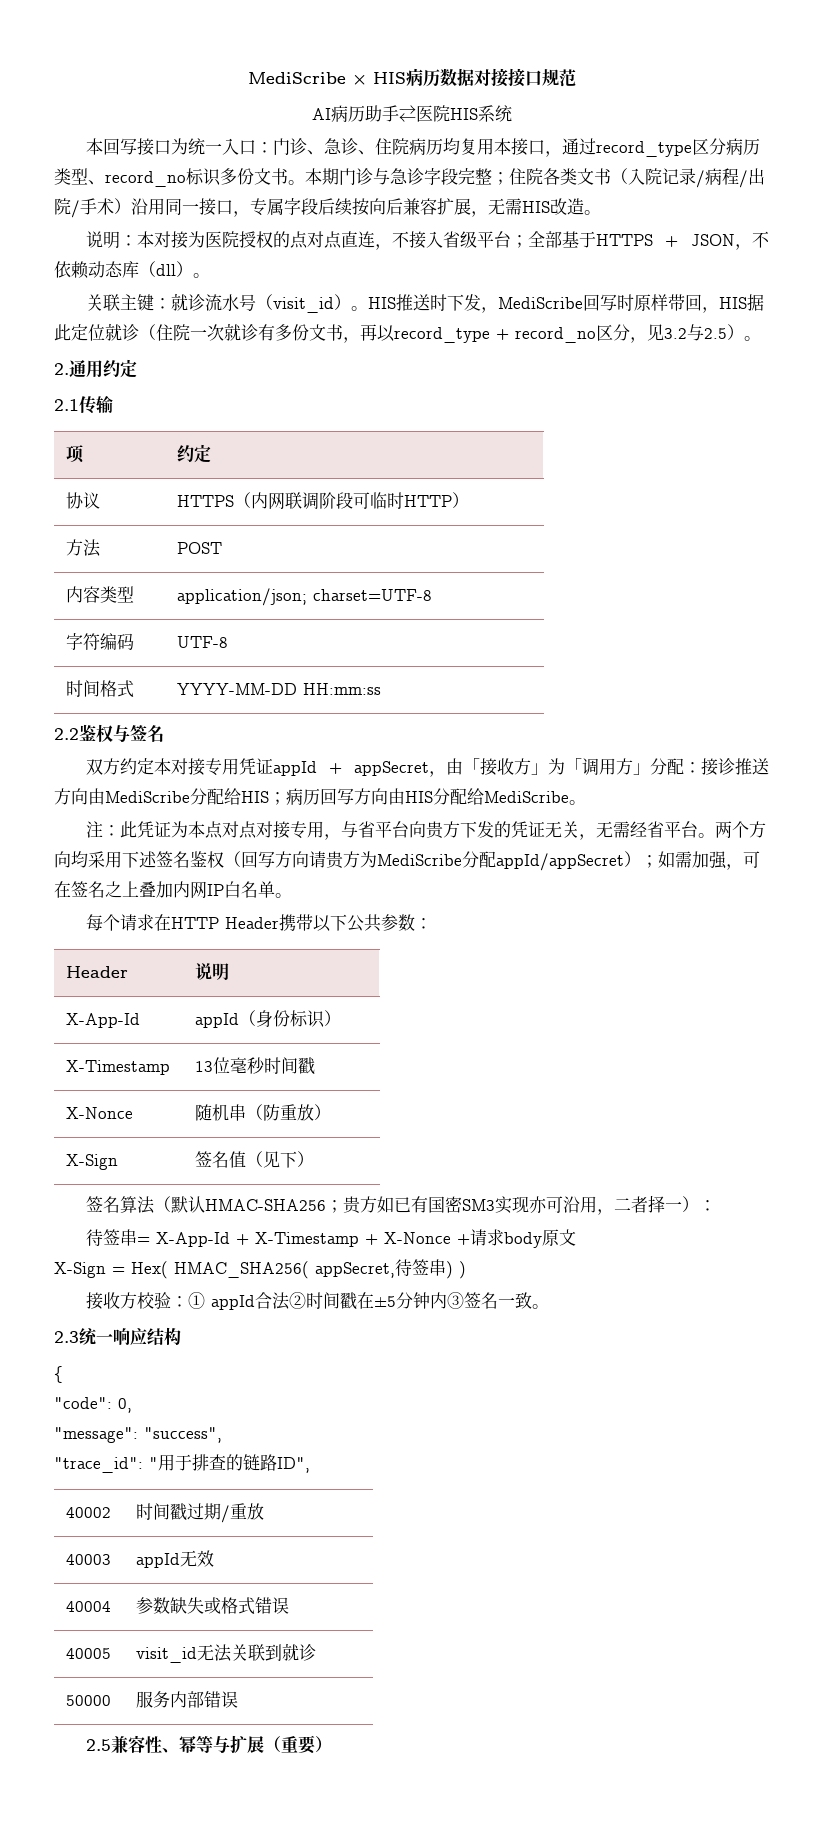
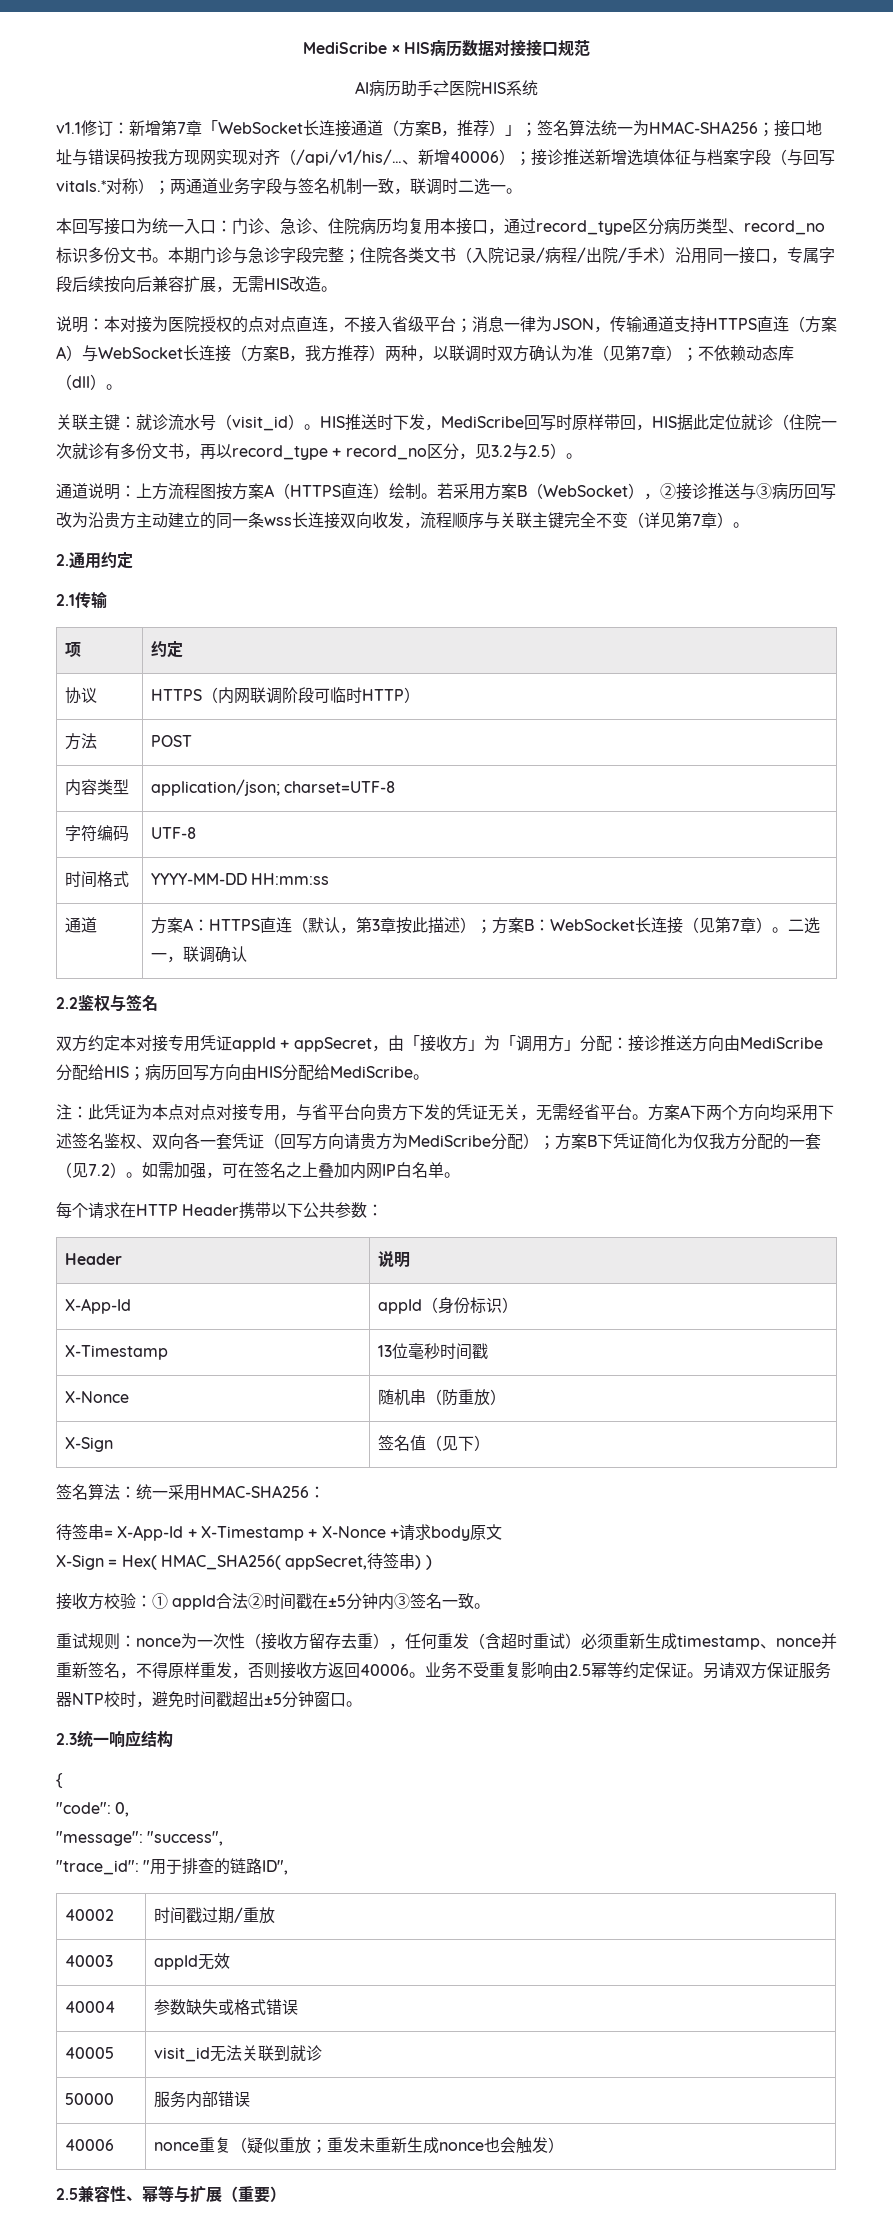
(512, 113) none -> [56,119,822,137] [56,149,835,166] [56,178,522,195] // v1.1修订：新增第7章「WebSocket长连接通道（方案B，推荐）」；签名算法统一为HMAC-SHA256；接口地址与错误码按我方现网实现对齐（/api/v1/his/…、新增40006）；接诊推送新增选填体征与档案字段（与回写vitals.*对称）；两通道业务字段与签名机制一致，联调时二选一。
[527,231,752,250] 全部基于HTTPS + JSON， -> [472,316,837,333] [56,345,698,362] 消息一律为JSON，传输通道支持HTTPS直连（方案A）与WebSocket长连接（方案B，我方推荐）两种，以联调时双方确认为准（见第7章）；
(761, 338) none -> [56,483,836,500] [56,512,749,529] // 通道说明：上方流程图按方案A（HTTPS直连）绘制。若采用方案B（WebSocket），②接诊推送与③病历回写改为沿贵方主动建立的同一条wss长连接双向收发，流程顺序与关联主键完全不变（详见第7章）。
(382, 689) none -> [64,917,97,933] [150,917,820,934] [150,946,247,963] // 通道 | 方案A：HTTPS直连（默认，第3章按此描述）；方案B：WebSocket长连接（见第7章）。二选一，联调确认
(715, 835) none -> [648,1104,706,1121] 方案A下
(224, 859) none -> [136,1133,264,1150] 、双向各一套凭证
[496,851,658,871] appId/appSecret）； -> [523,1133,821,1150] [56,1162,142,1178] ）；方案B下凭证简化为仅我方分配的一套（见7.2）。
[153,1195,699,1215] （默认HMAC-SHA256；贵方如已有国密SM3实现亦可沿用，二者择一） -> [120,1484,309,1501] ：统一采用HMAC-SHA256
(549, 1306) none -> [56,1633,837,1650] [56,1662,831,1679] [56,1691,362,1708] // 重试规则：nonce为一次性（接收方留存去重），任何重发（含超时重试）必须重新生成timestamp、nonce并重新签名，不得原样重发，否则接收方返回40006。业务不受重复影响由2.5幂等约定保证。另请双方保证服务器NTP校时，避免时间戳超出±5分钟窗口。
(239, 1699) none -> [64,2139,114,2151] [153,2137,564,2154] // 40006 | nonce重复（疑似重放；重发未重新生成nonce也会触发）

